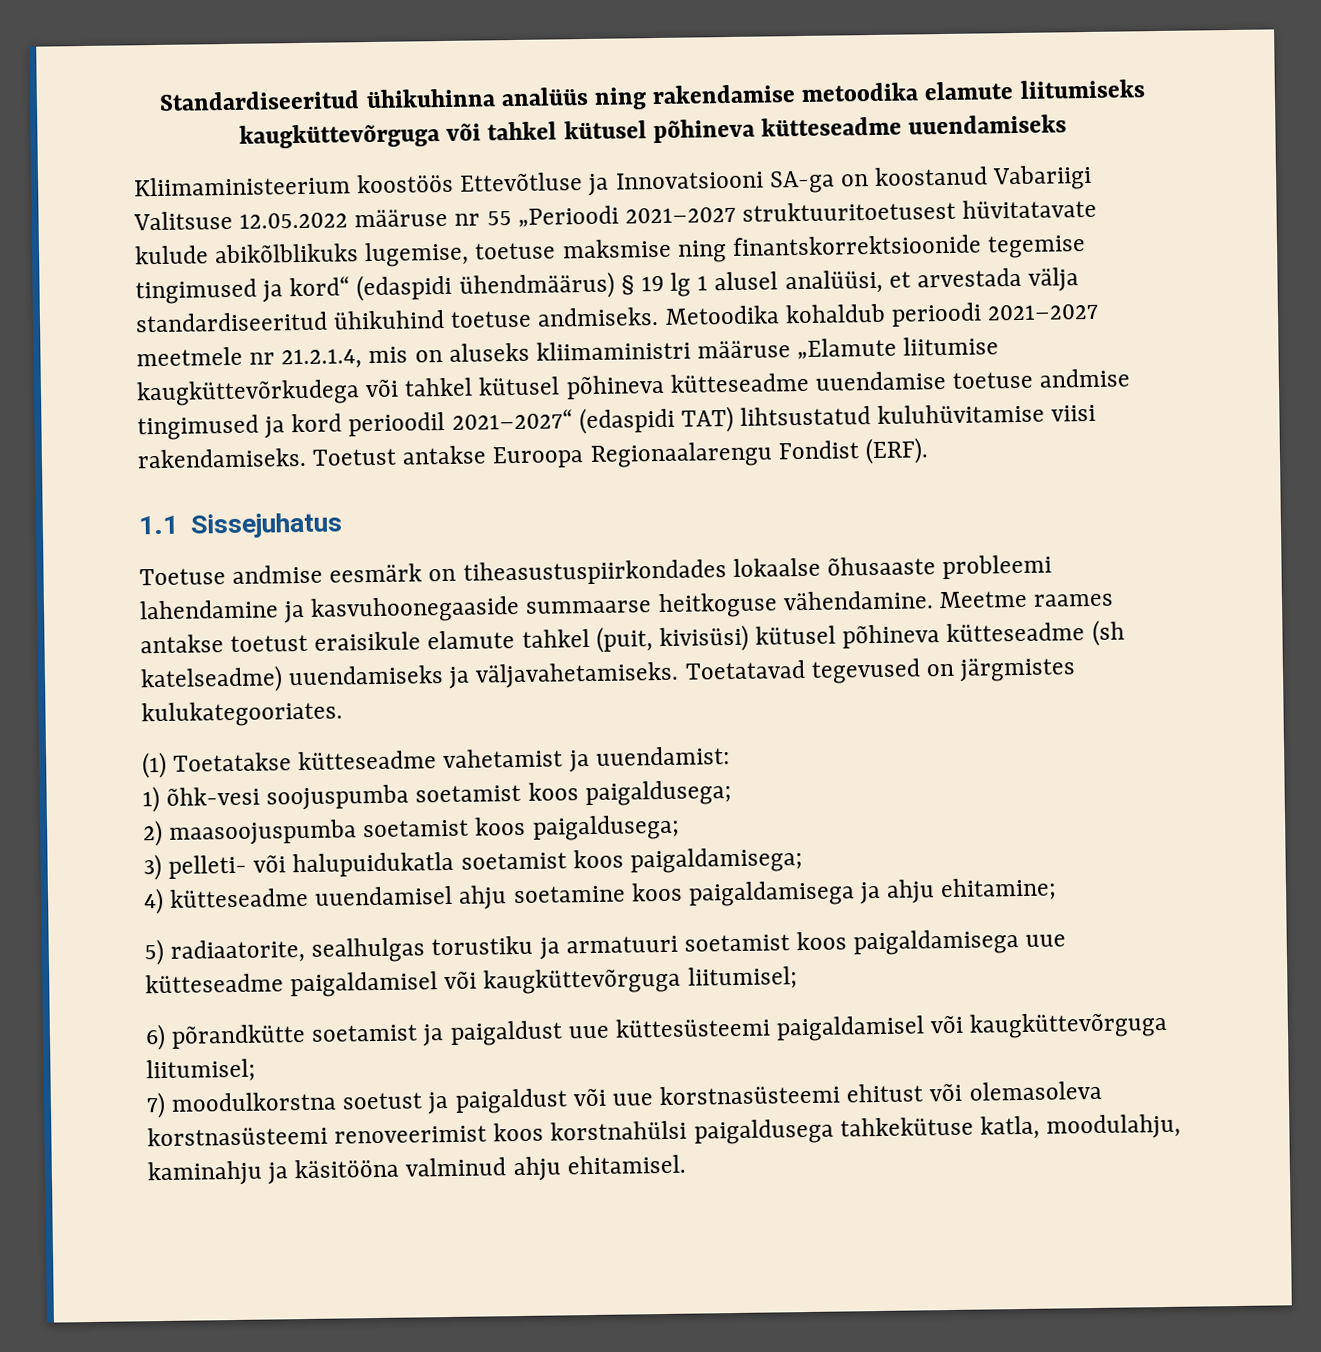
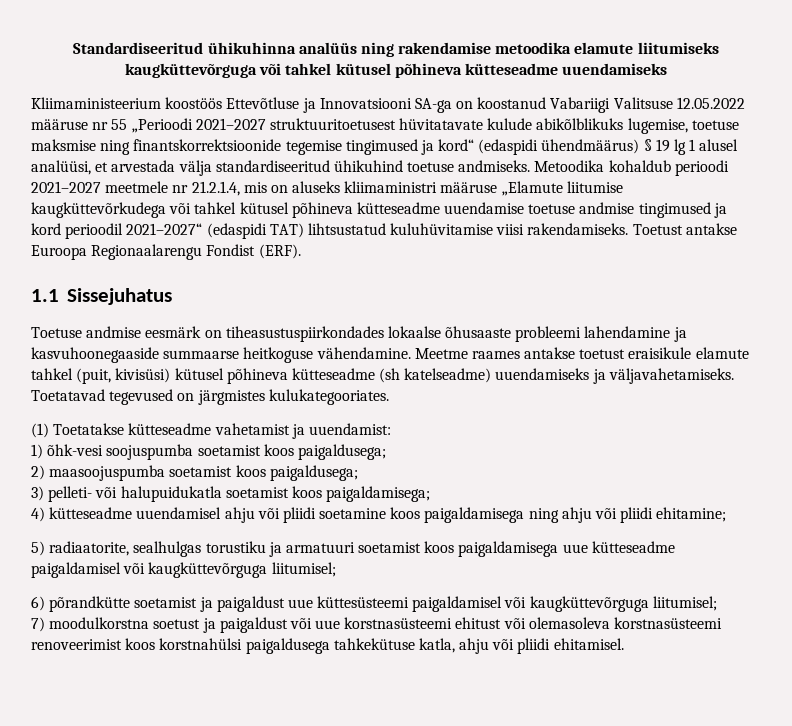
(508, 897) none -> [257,507,316,523] või pliidi
[859,879,936,905] ja ahju -> [528,507,654,523] ning ahju või pliidi
[1046,1113,1182,1140] [147,1156,562,1187] moodulahju, kaminahju ja käsitööna valminud ahju -> [459,638,551,654] ahju või pliidi

